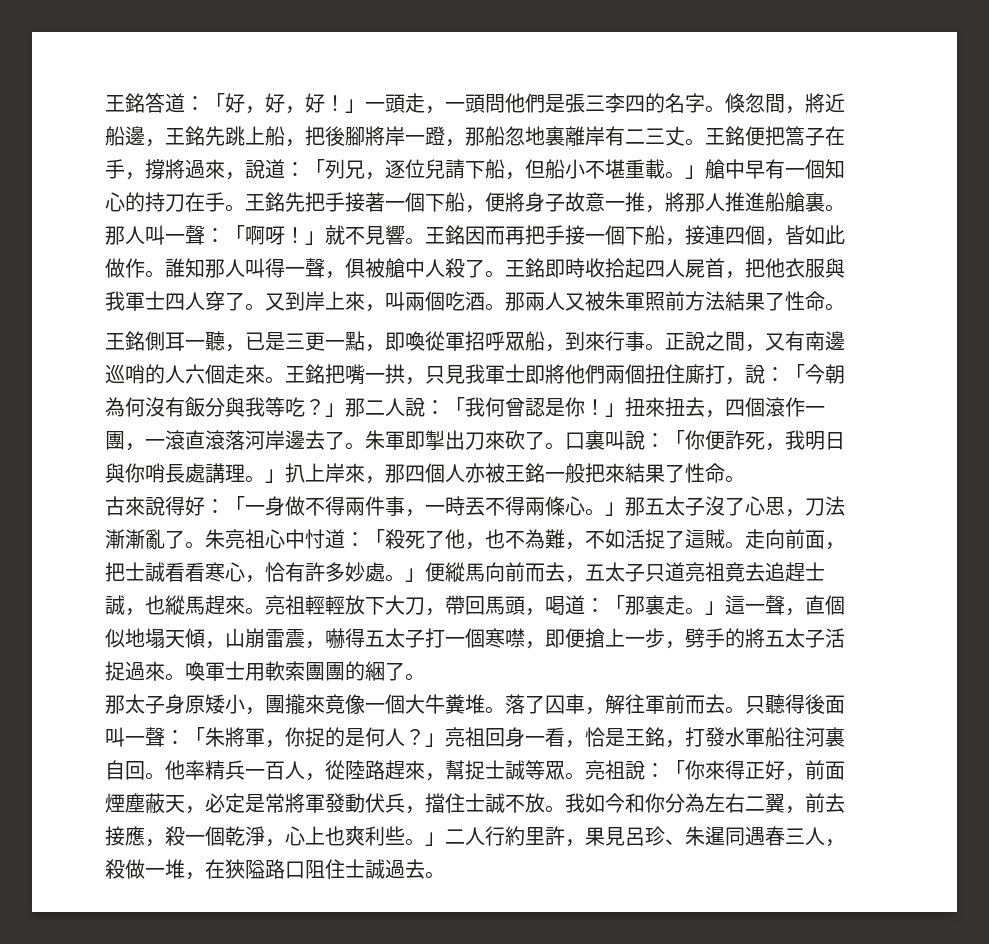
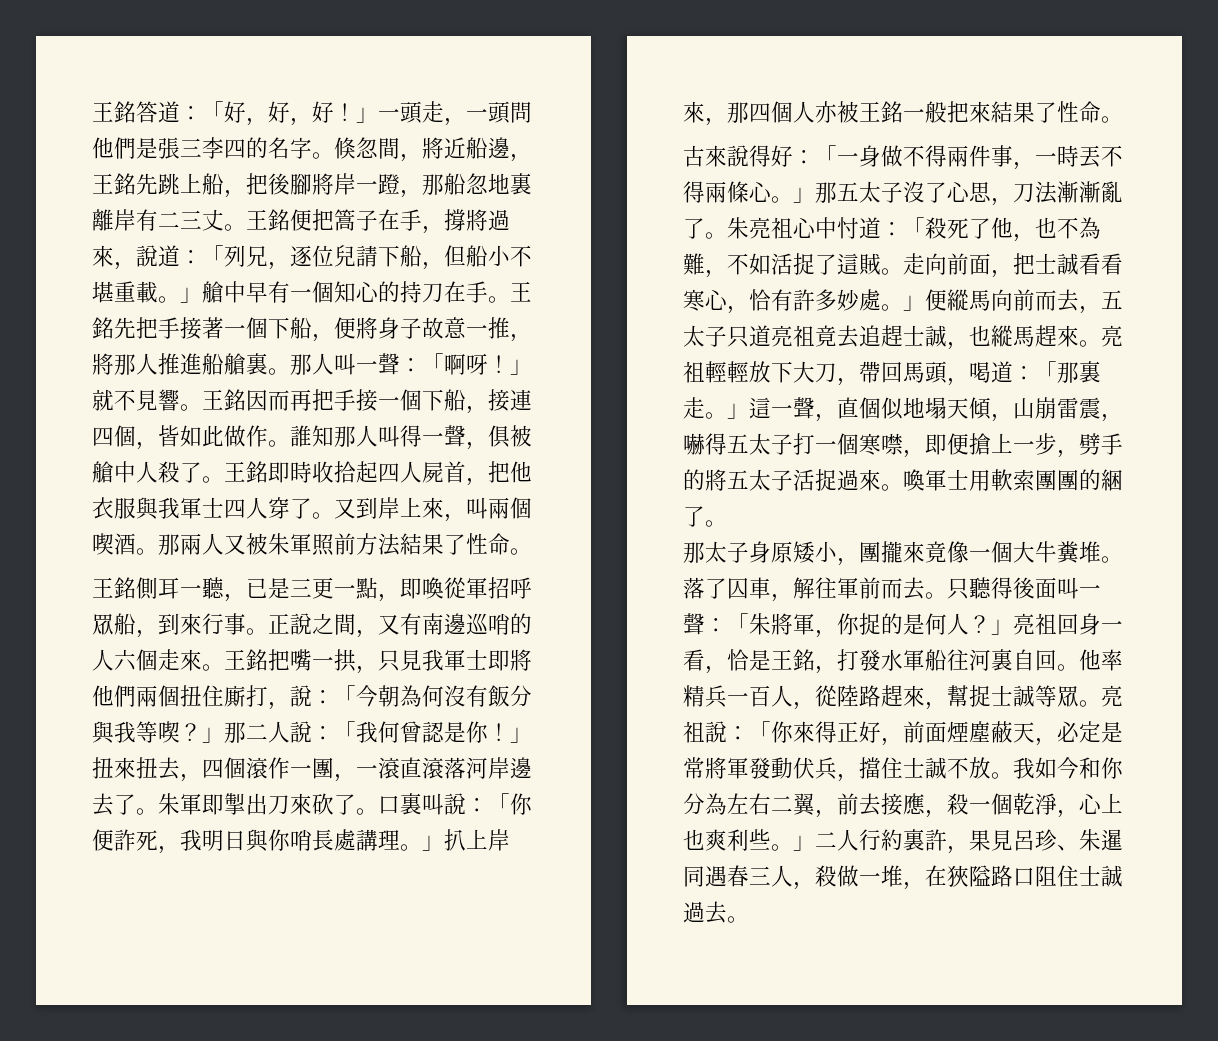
[445,291,465,311] 吃 -> [92,533,114,555] 喫
[285,397,305,417] 吃 -> [158,721,180,743] 喫
[525,827,545,845] 里 -> [903,829,925,851] 裏

